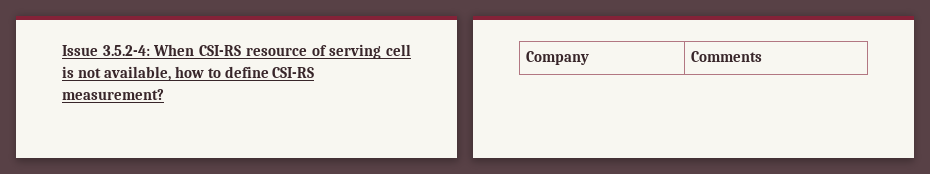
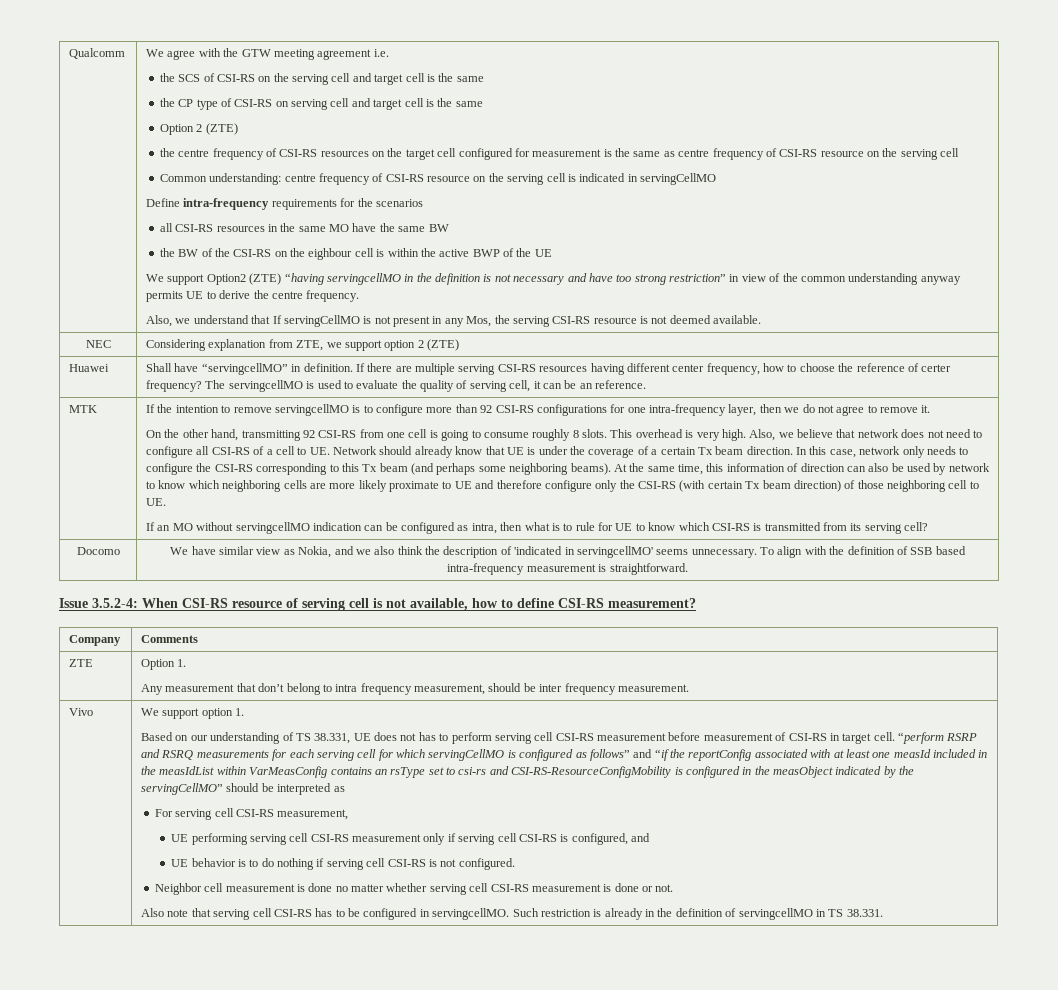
(62, 50) none -> [69,48,126,59] [146,48,389,60] [159,73,484,85] [159,98,483,110] [159,123,238,135] [159,148,960,160] [159,173,717,185] [146,198,423,210] [159,223,449,232] [159,248,552,260] [146,273,961,285] [146,290,360,302] [146,315,762,327] [85,340,111,348] [146,339,460,351] [69,364,110,372] [146,363,952,375] [146,380,647,392] [69,405,98,413] [146,404,931,416] [146,429,983,441] [146,446,969,458] [146,463,990,475] [146,480,979,492] [146,498,167,506] [146,522,929,534] [76,547,120,555] [170,546,966,558] [447,563,688,575] Qualcomm | We agree with the GTW meeting agreement i.e. // the SCS of CSI-RS on the serving cell and target cell is the same // the CP type of CSI-RS on serving cell and target cell is the same // Option 2 (ZTE) // the centre frequency of CSI-RS resources on the target cell configured for measurement is the same as centre frequency of CSI-RS resource on the serving cell // Common understanding: centre frequency of CSI-RS resource on the serving cell is indicated in servingCellMO // Define intra-frequency requirements for the scenarios // all CSI-RS resources in the same MO have the same BW // the BW of the CSI-RS on the eighbour cell is within the active BWP of the UE // We support Option2 (ZTE) “having servingcellMO in the definition is not necessary and have too strong restriction” in view of the common understanding anyway permits UE to derive the centre frequency. // Also, we understand that If servingCellMO is not present in any Mos, the serving CSI-RS resource is not deemed available. // NEC | Considering explanation from ZTE, we support option 2 (ZTE) // Huawei | Shall have “servingcellMO” in definition. If there are multiple serving CSI-RS resources having different center frequency, how to choose the reference of certer frequency? The servingcellMO is used to evaluate the quality of serving cell, it can be an reference. // MTK | If the intention to remove servingcellMO is to configure more than 92 CSI-RS configurations for one intra-frequency layer, then we do not agree to remove it. // On the other hand, transmitting 92 CSI-RS from one cell is going to consume roughly 8 slots. This overhead is very high. Also, we believe that network does not need to configure all CSI-RS of a cell to UE. Network should already know that UE is under the coverage of a certain Tx beam direction. In this case, network only needs to configure the CSI-RS corresponding to this Tx beam (and perhaps some neighboring beams). At the same time, this information of direction can also be used by network to know which neighboring cells are more likely proximate to UE and therefore configure only the CSI-RS (with certain Tx beam direction) of those neighboring cell to UE. // If an MO without servingcellMO indication can be configured as intra, then what is to rule for UE to know which CSI-RS is transmitted from its serving cell? // Docomo | We have similar view as Nokia, and we also think the description of 'indicated in servingcellMO' seems unnecessary. To align with the definition of SSB based intra-frequency measurement is straightforward. //
(762, 56) none -> [69,659,94,667] [141,659,187,670] [141,683,689,695] [69,708,94,716] [141,708,245,719] [141,732,978,744] [141,749,988,761] [141,766,915,778] [141,783,345,795] [154,808,349,820] [171,833,651,845] [171,858,515,870] [154,883,674,895] [141,908,883,920] // ZTE | Option 1. // Any measurement that don’t belong to intra frequency measurement, should be inter frequency measurement. // Vivo | We support option 1. // Based on our understanding of TS 38.331, UE does not has to perform serving cell CSI-RS measurement before measurement of CSI-RS in target cell. “perform RSRP and RSRQ measurements for each serving cell for which servingCellMO is configured as follows” and “if the reportConfig associated with at least one measId included in the measIdList within VarMeasConfig contains an rsType set to csi-rs and CSI-RS-ResourceConfigMobility is configured in the measObject indicated by the servingCellMO” should be interpreted as // For serving cell CSI-RS measurement, // UE performing serving cell CSI-RS measurement only if serving cell CSI-RS is configured, and // UE behavior is to do nothing if serving cell CSI-RS is not configured. // Neighbor cell measurement is done no matter whether serving cell CSI-RS measurement is done or not. // Also note that serving cell CSI-RS has to be configured in servingcellMO. Such restriction is already in the definition of servingcellMO in TS 38.331.

